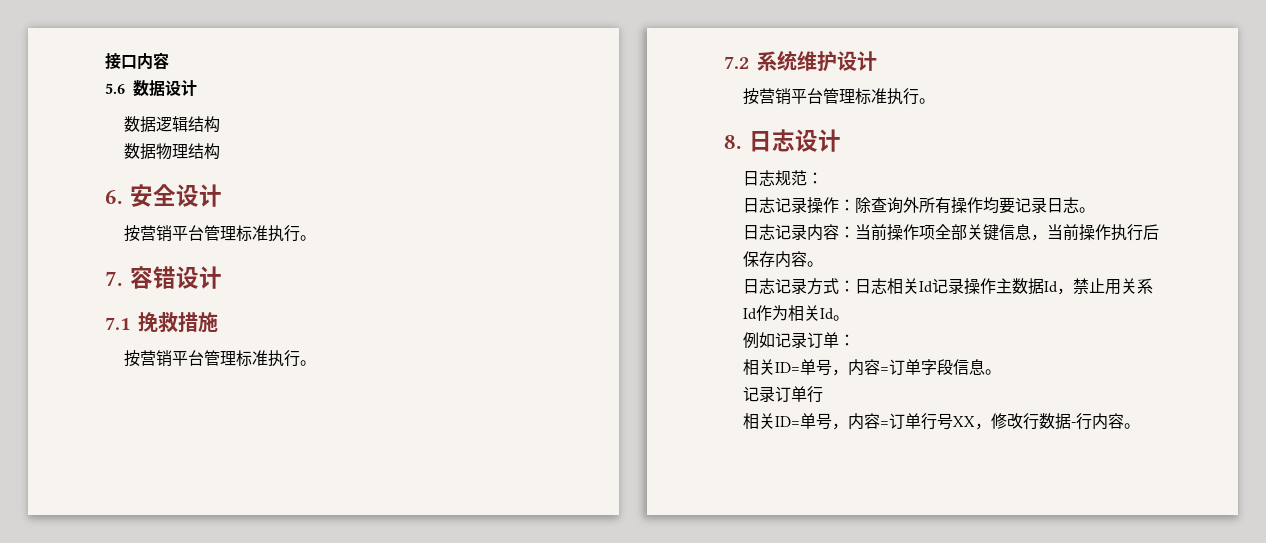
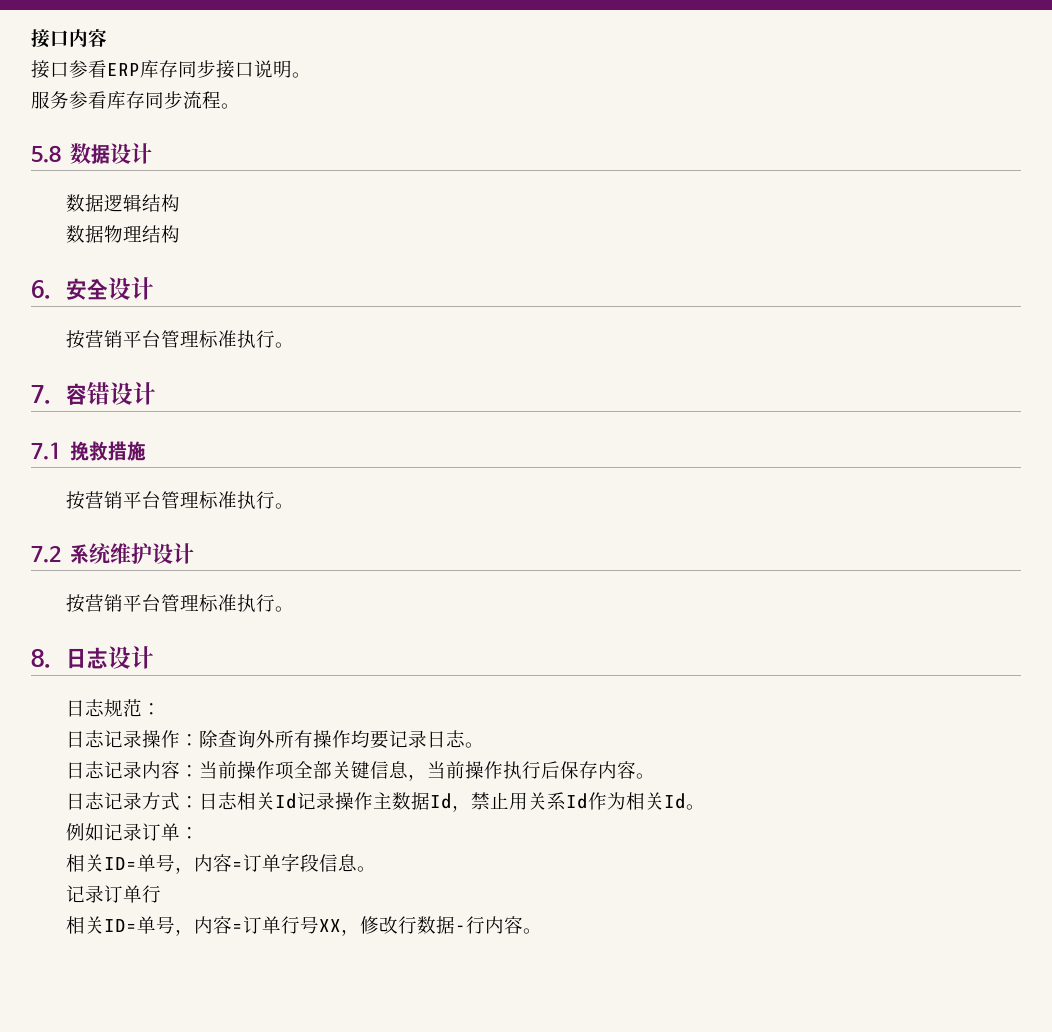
[105,83,125,94] 5.6 -> [31,60,311,79] [31,91,240,109] [31,145,61,163] 接口参看ERP库存同步接口说明。 // 服务参看库存同步流程。 // 5.8

